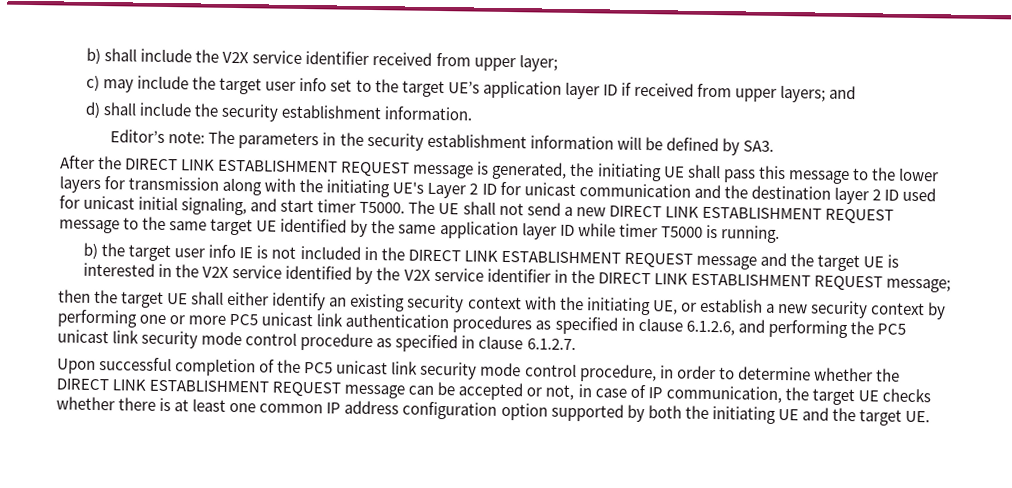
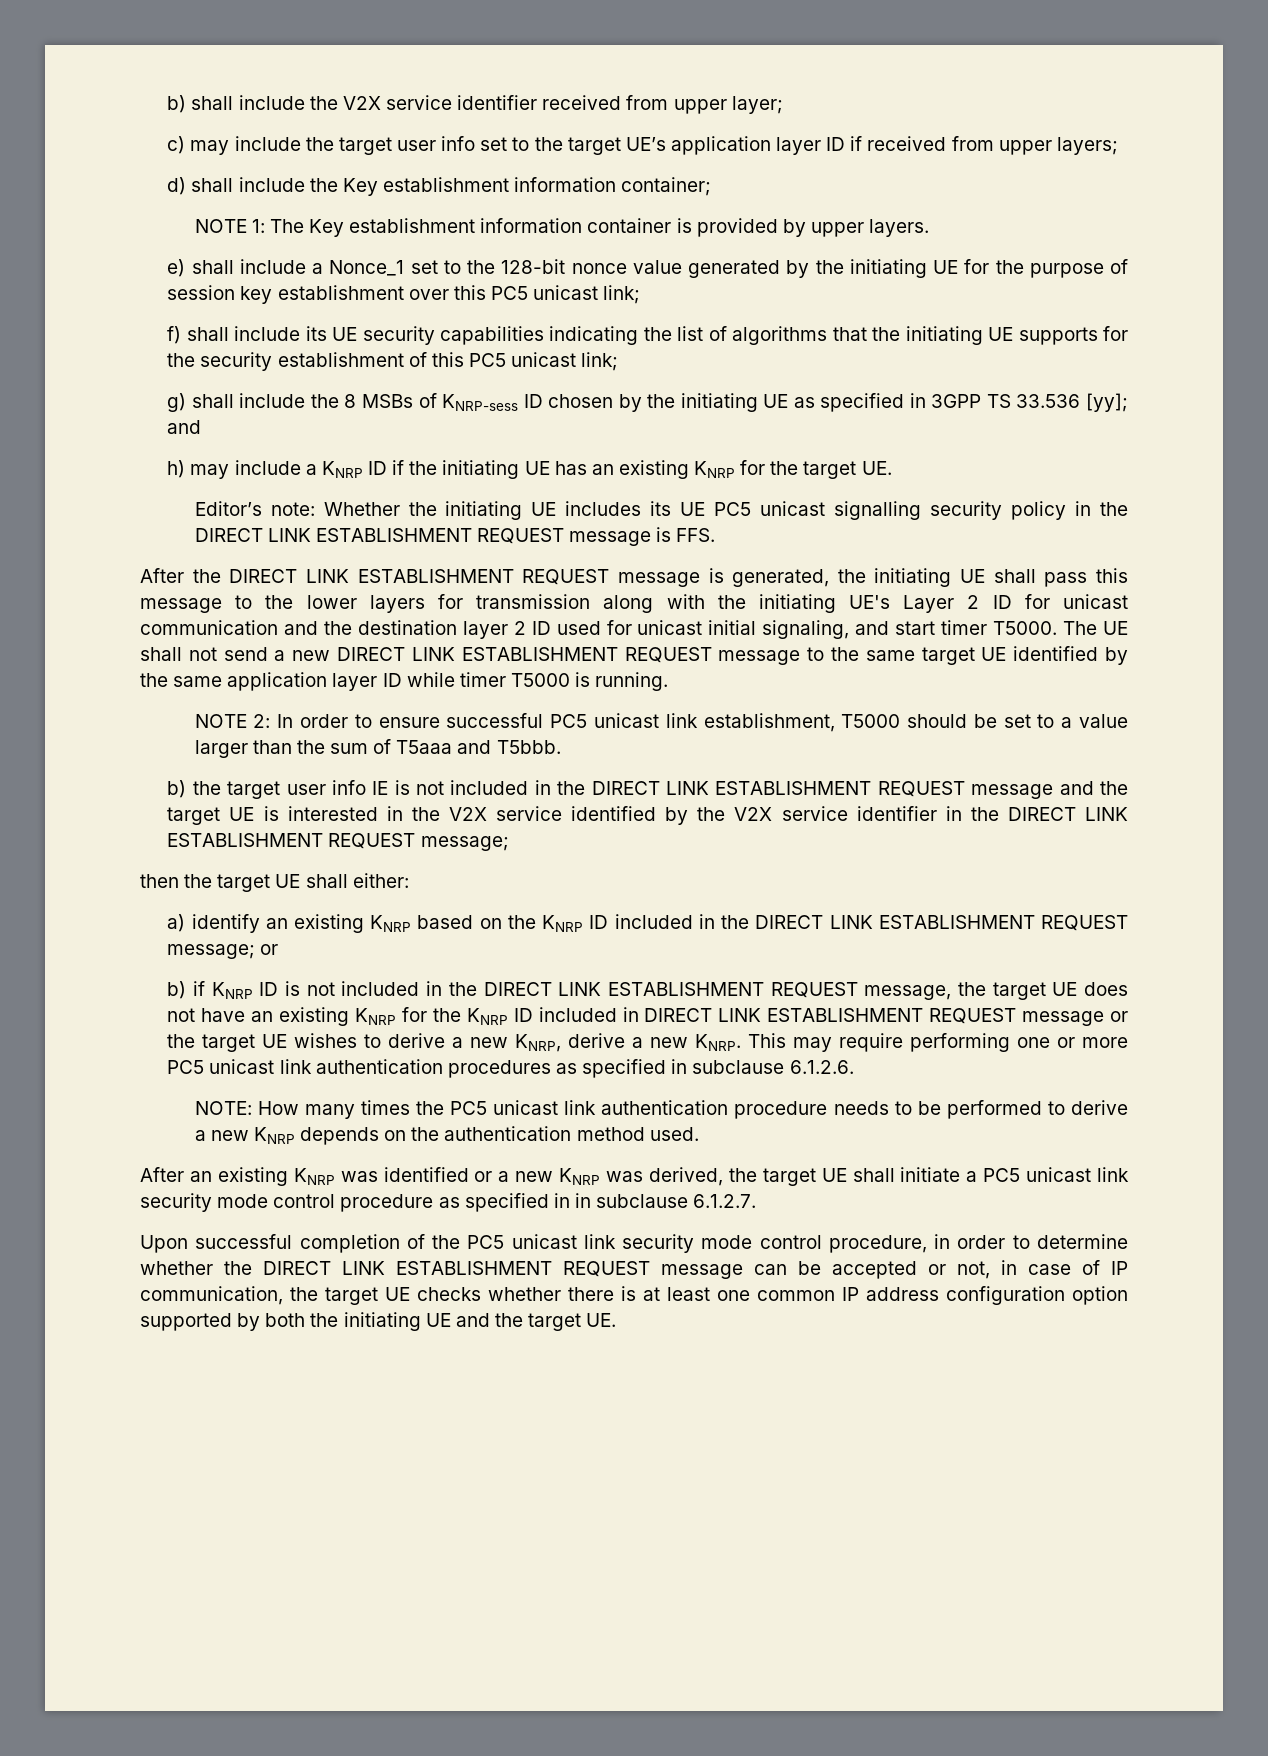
[829,85,857,100] and -> (1118, 146) none
[221,103,473,122] [110,129,774,156] security establishment information. // Editor’s note: The parameters in the security establishment information will be defined by SA3. -> [342,177,712,196] [194,218,930,237] [167,259,1128,278] [167,285,641,304] [167,326,1128,345] [167,352,619,371] [167,393,1128,412] [167,420,202,434] [167,460,892,479] [194,501,1129,520] [194,527,716,546] Key establishment information container; // NOTE 1: The Key establishment information container is provided by upper layers. // e) shall include a Nonce_1 set to the 128-bit nonce value generated by the initiating UE for the purpose of session key establishment over this PC5 unicast link; // f) shall include its UE security capabilities indicating the list of algorithms that the initiating UE supports for the security establishment of this PC5 unicast link; // g) shall include the 8 MSBs of KNRP-sess ID chosen by the initiating UE as specified in 3GPP TS 33.536 [yy]; and // h) may include a KNRP ID if the initiating UE has an existing KNRP for the target UE. // Editor’s note: Whether the initiating UE includes its UE PC5 unicast signalling security policy in the DIRECT LINK ESTABLISHMENT REQUEST message is FFS.
(780, 234) none -> [194,713,1128,732] [194,739,561,758] // NOTE 2: In order to ensure successful PC5 unicast link establishment, T5000 should be set to a value larger than the sum of T5aaa and T5bbb.
[227,291,270,306] either -> [352,873,409,888] [167,914,186,932] either: // a)
[406,294,947,320] security context with the initiating UE, or establish a new security context by -> [370,914,1128,932] [167,944,279,959] [167,981,1128,1000] [167,1007,1128,1026] [167,1033,904,1052] KNRP based on the KNRP ID included in the DIRECT LINK ESTABLISHMENT REQUEST message; or // b) if KNRP ID is not included in the DIRECT LINK ESTABLISHMENT REQUEST message, the target UE does not have an existing KNRP for the KNRP ID included in DIRECT LINK ESTABLISHMENT REQUEST message or the target UE wishes to derive a new KNRP, derive a new KNRP. This may require
[637,317,874,339] clause 6.1.2.6, and performing the -> [692,1060,854,1074] [194,1100,1129,1119] [194,1126,699,1145] [140,1167,978,1186] subclause 6.1.2.6. // NOTE: How many times the PC5 unicast link authentication procedure needs to be performed to derive a new KNRP depends on the authentication method used. // After an existing KNRP was identified or a new KNRP was derived, the target UE shall initiate a
[478,335,524,350] clause -> [574,1193,689,1208] in subclause

